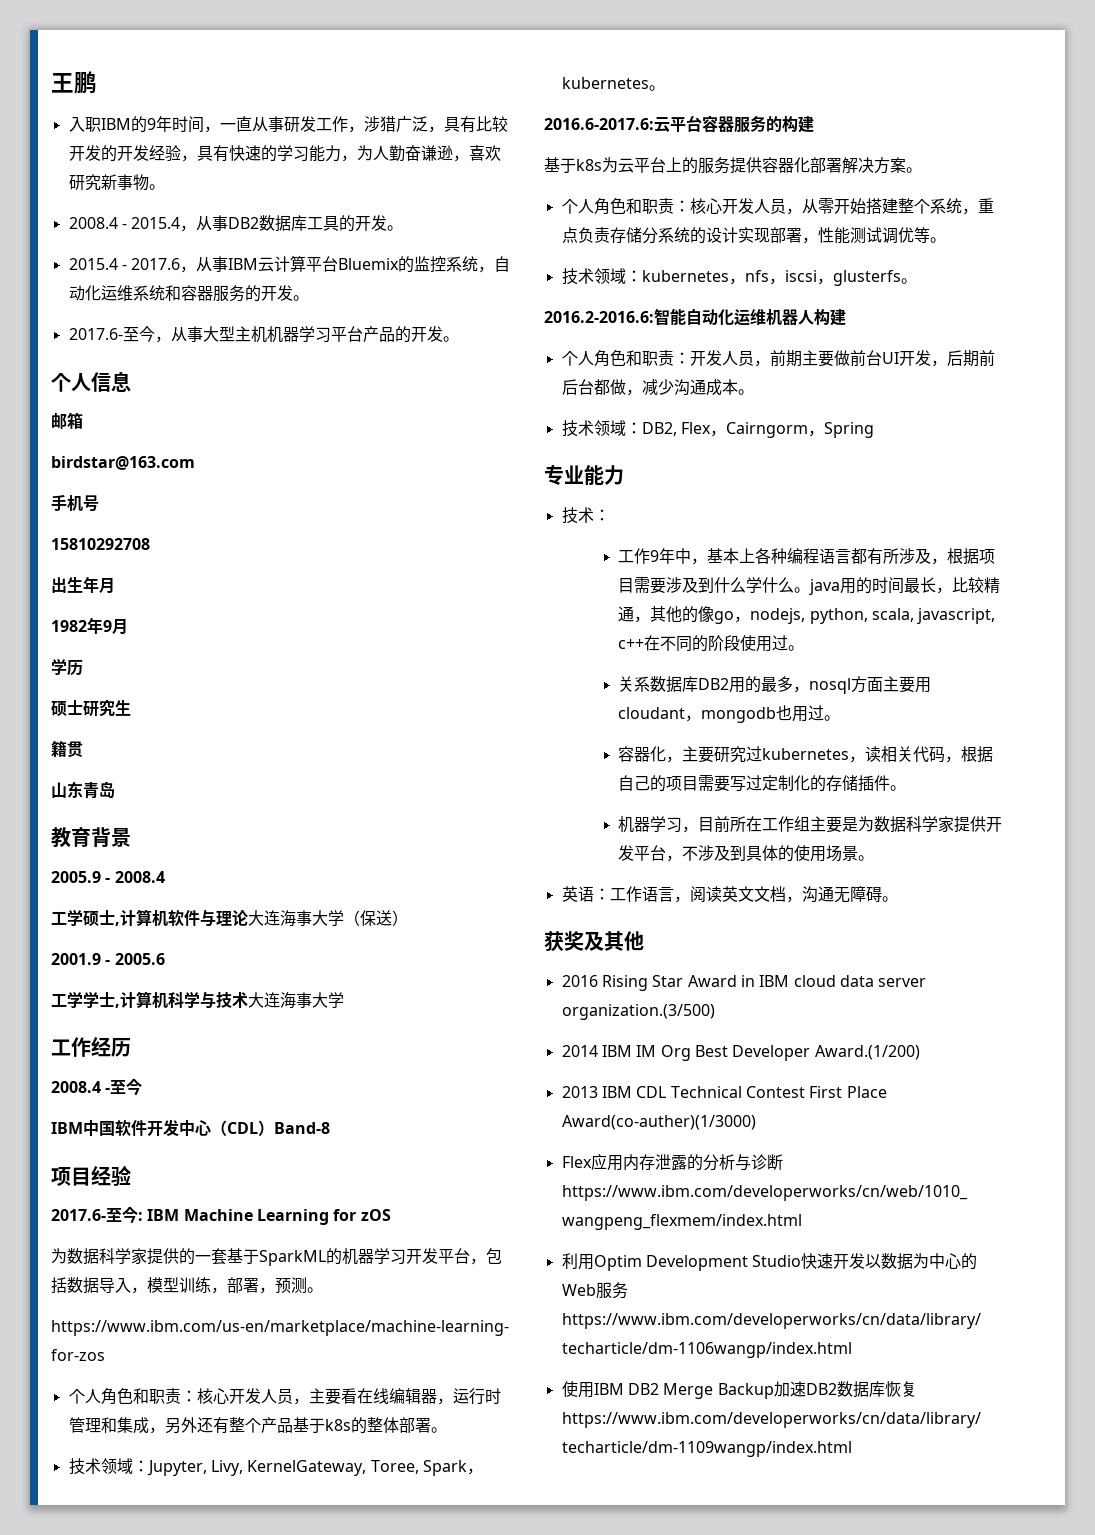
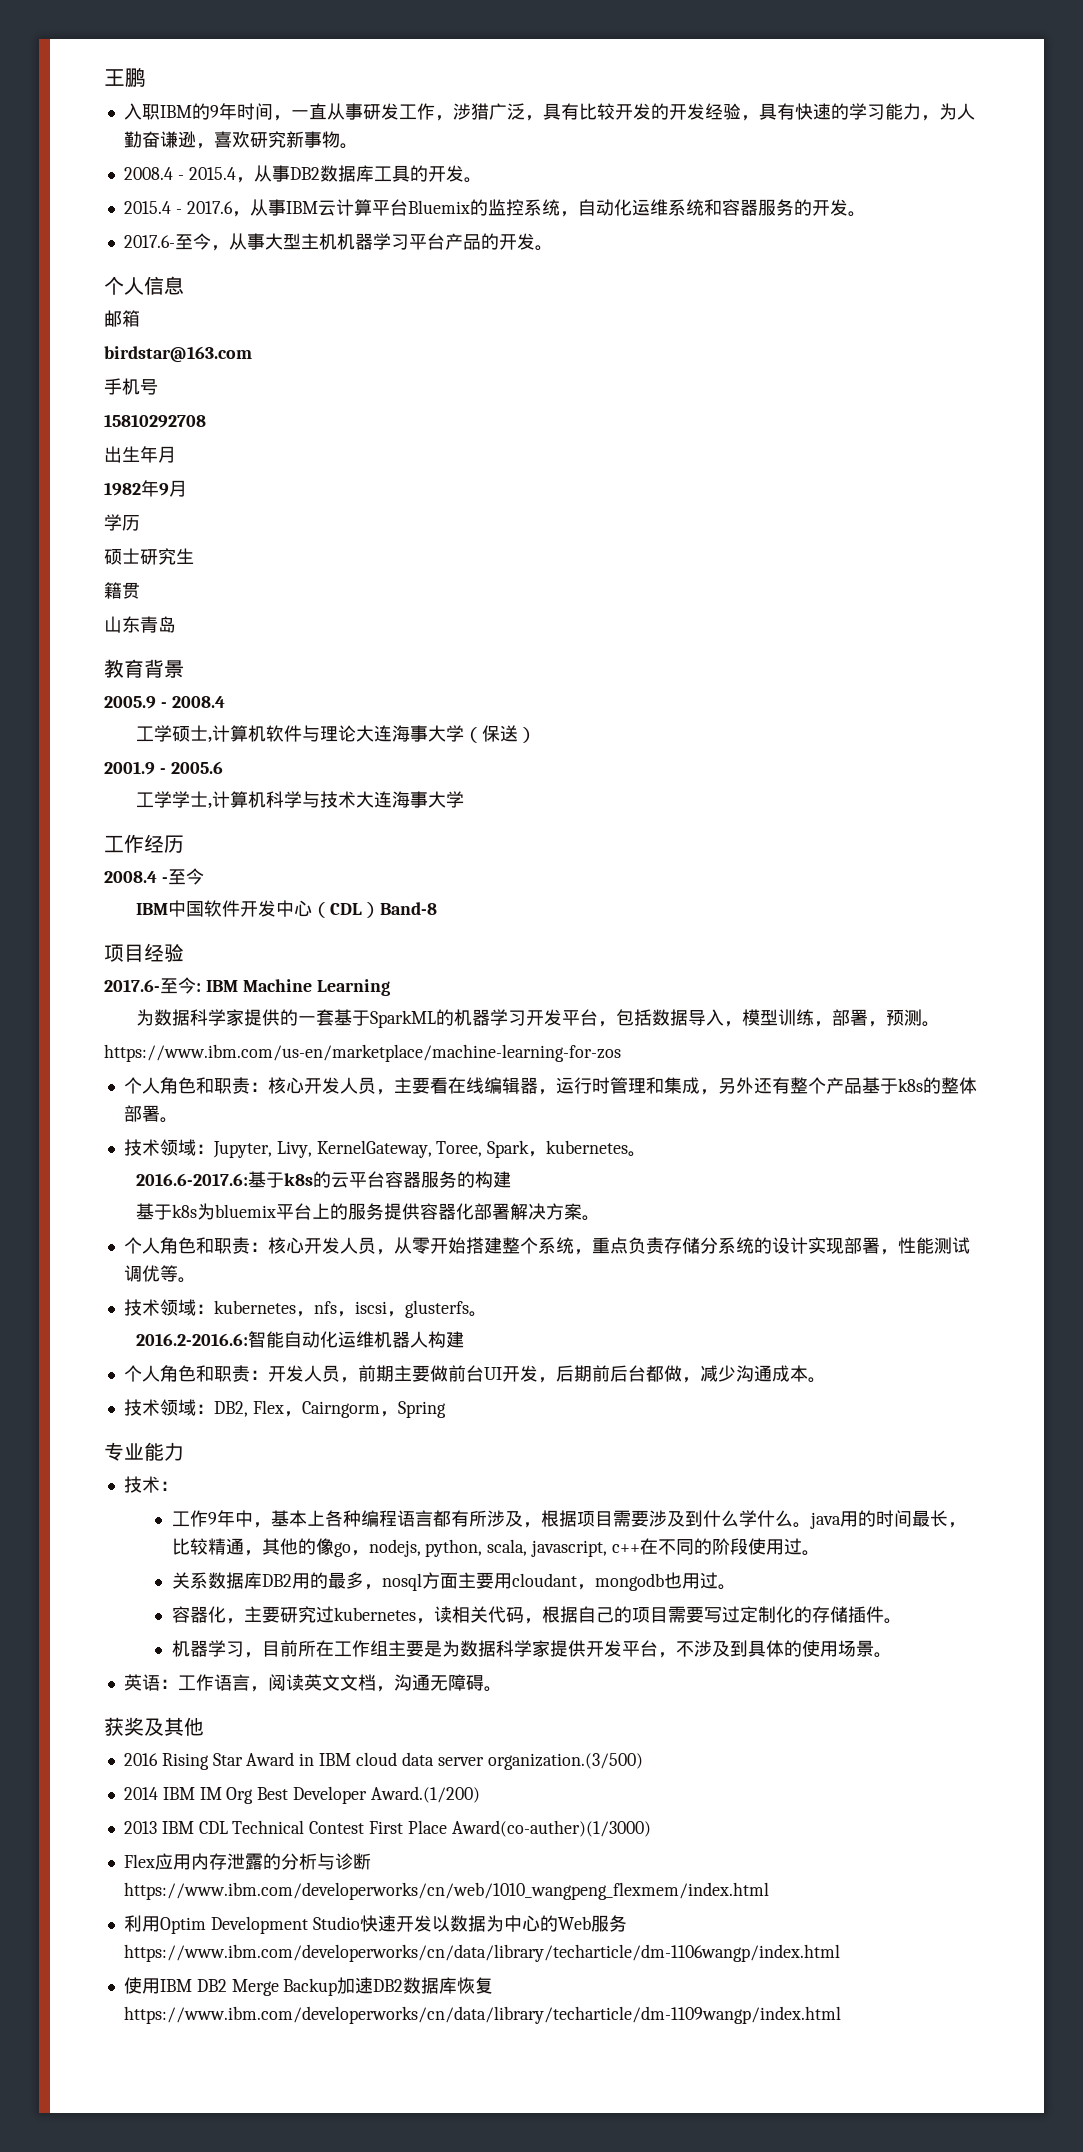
[333,1209,391,1221] for zOS -> (390, 987) none
(654, 124) none -> [247,1171,331,1188] 基于k8s的
[618,158,634,173] 云 -> [214,1204,276,1218] bluemix

